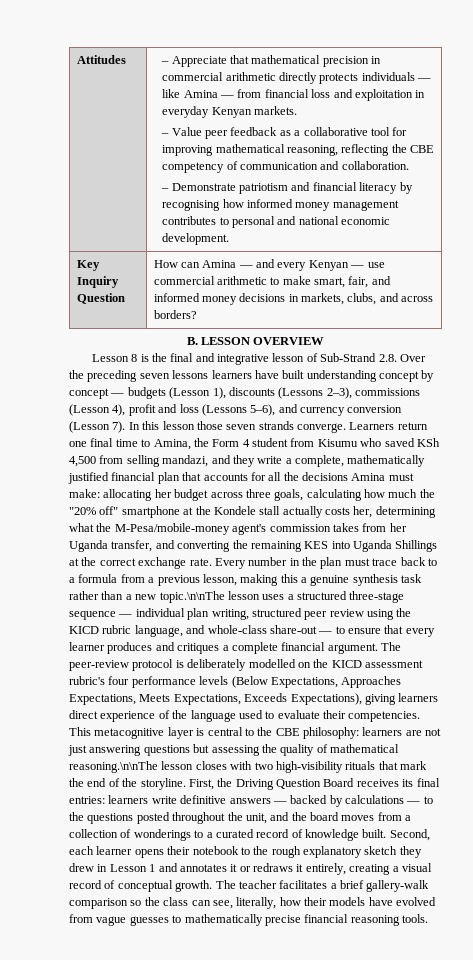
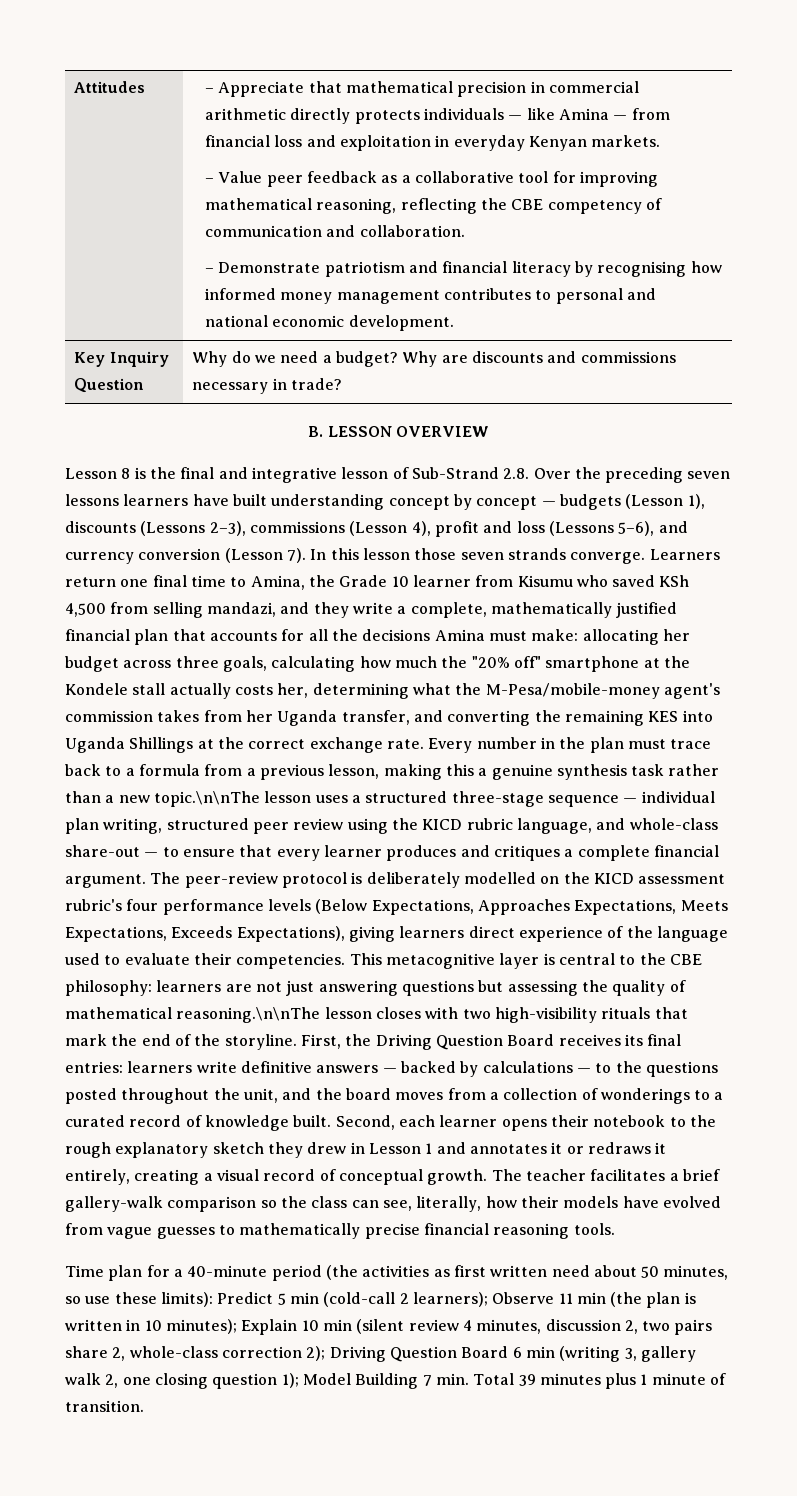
[153,259,385,271] [153,276,391,288] [153,293,434,305] [153,310,197,319] How can Amina — and every Kenyan — use commercial arithmetic to make smart, fair, and informed money decisions in markets, clubs, and across borders? -> [192,351,676,367] [192,378,343,394] Why do we need a budget? Why are discounts and commissions necessary in trade?
[212,438,288,447] Form 4 student -> [339,575,471,587] Grade 10 learner
(428, 918) none -> [65,1265,729,1281] [65,1292,696,1308] [65,1319,713,1335] [65,1346,696,1362] [65,1373,727,1389] [65,1400,144,1412] // Time plan for a 40-minute period (the activities as first written need about 50 minutes, so use these limits): Predict 5 min (cold-call 2 learners); Observe 11 min (the plan is written in 10 minutes); Explain 10 min (silent review 4 minutes, discussion 2, two pairs share 2, whole-class correction 2); Driving Question Board 6 min (writing 3, gallery walk 2, one closing question 1); Model Building 7 min. Total 39 minutes plus 1 minute of transition.

